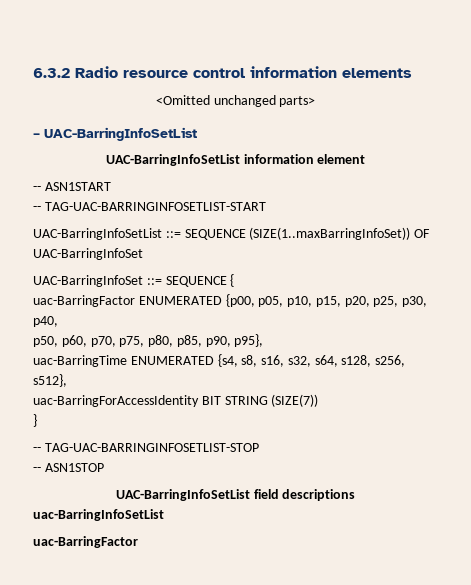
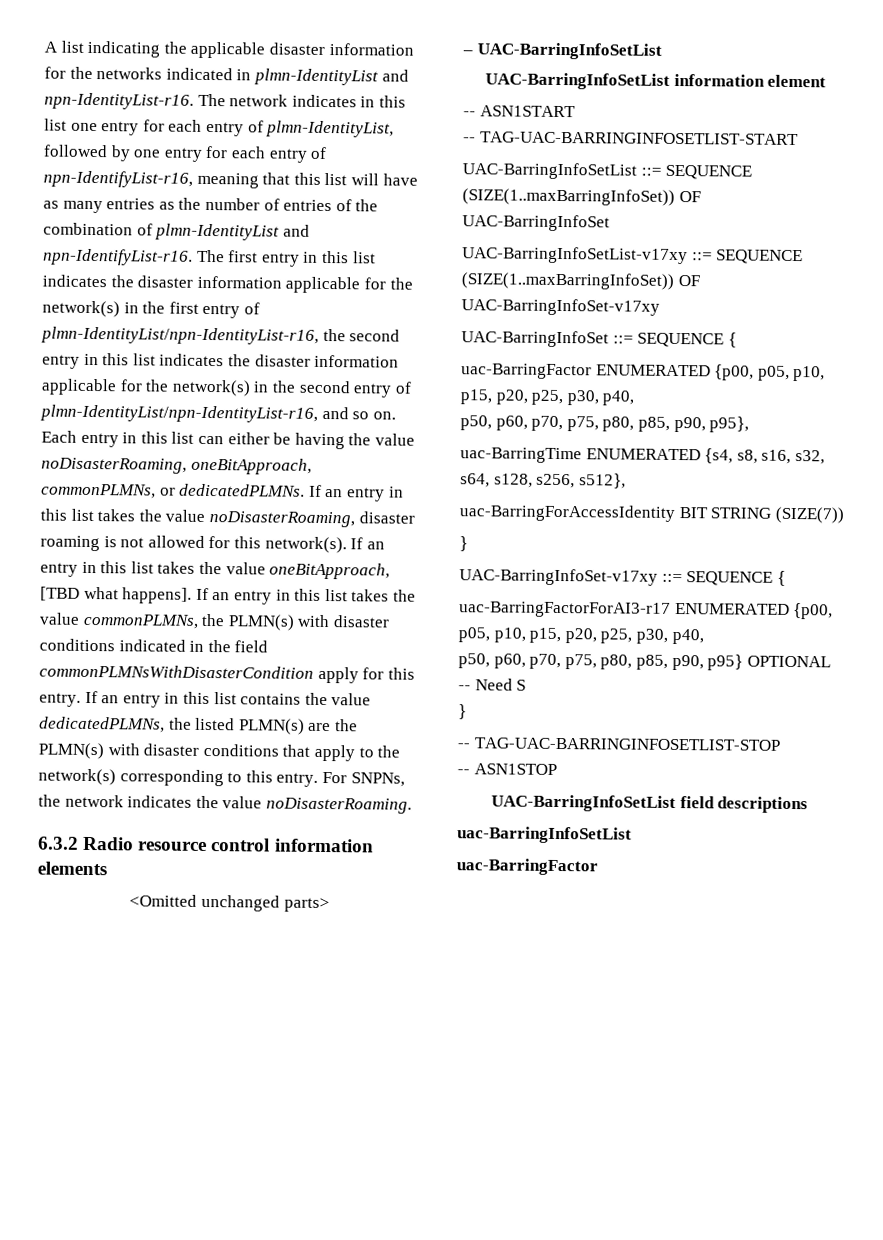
(33, 73) none -> [44,40,414,59] [44,66,409,86] [44,92,406,110] [44,118,395,138] [43,144,328,163] [43,170,418,189] [43,197,379,214] [43,222,310,241] [43,248,376,267] [42,274,413,294] [42,300,260,319] [41,326,401,345] [42,353,400,369] [41,378,412,398] [40,404,396,423] [41,430,415,450] [41,457,312,475] [41,483,404,502] [40,508,415,528] [40,535,385,554] [40,561,391,580] [40,586,416,605] [39,612,390,631] [39,638,269,653] [39,664,415,684] [39,690,372,708] [39,716,358,735] [38,742,401,762] [38,768,405,787] [38,794,412,814] A list indicating the applicable disaster information for the networks indicated in plmn-IdentityList and npn-IdentityList-r16. The network indicates in this list one entry for each entry of plmn-IdentityList, followed by one entry for each entry of npn-IdentifyList-r16, meaning that this list will have as many entries as the number of entries of the combination of plmn-IdentityList and npn-IdentifyList-r16. The first entry in this list indicates the disaster information applicable for the network(s) in the first entry of plmn-IdentityList/npn-IdentityList-r16, the second entry in this list indicates the disaster information applicable for the network(s) in the second entry of plmn-IdentityList/npn-IdentityList-r16, and so on. Each entry in this list can either be having the value noDisasterRoaming, oneBitApproach, commonPLMNs, or dedicatedPLMNs. If an entry in this list takes the value noDisasterRoaming, disaster roaming is not allowed for this network(s). If an entry in this list takes the value oneBitApproach, [TBD what happens]. If an entry in this list takes the value commonPLMNs, the PLMN(s) with disaster conditions indicated in the field commonPLMNsWithDisasterCondition apply for this entry. If an entry in this list contains the value dedicatedPLMNs, the listed PLMN(s) are the PLMN(s) with disaster conditions that apply to the network(s) corresponding to this entry. For SNPNs, the network indicates the value noDisasterRoaming. //
(143, 254) none -> [462,246,804,265] [461,272,700,290] [461,298,660,316] // UAC-BarringInfoSetList-v17xy ::= SEQUENCE (SIZE(1..maxBarringInfoSet)) OF UAC-BarringInfoSet-v17xy
(37, 420) none -> [459,568,786,586] [459,601,834,620] [458,627,704,645] [458,653,831,671] [458,678,527,691] [458,704,467,720] // UAC-BarringInfoSet-v17xy ::= SEQUENCE { // uac-BarringFactorForAI3-r17 ENUMERATED {p00, p05, p10, p15, p20, p25, p30, p40, // p50, p60, p70, p75, p80, p85, p90, p95} OPTIONAL -- Need S // }

